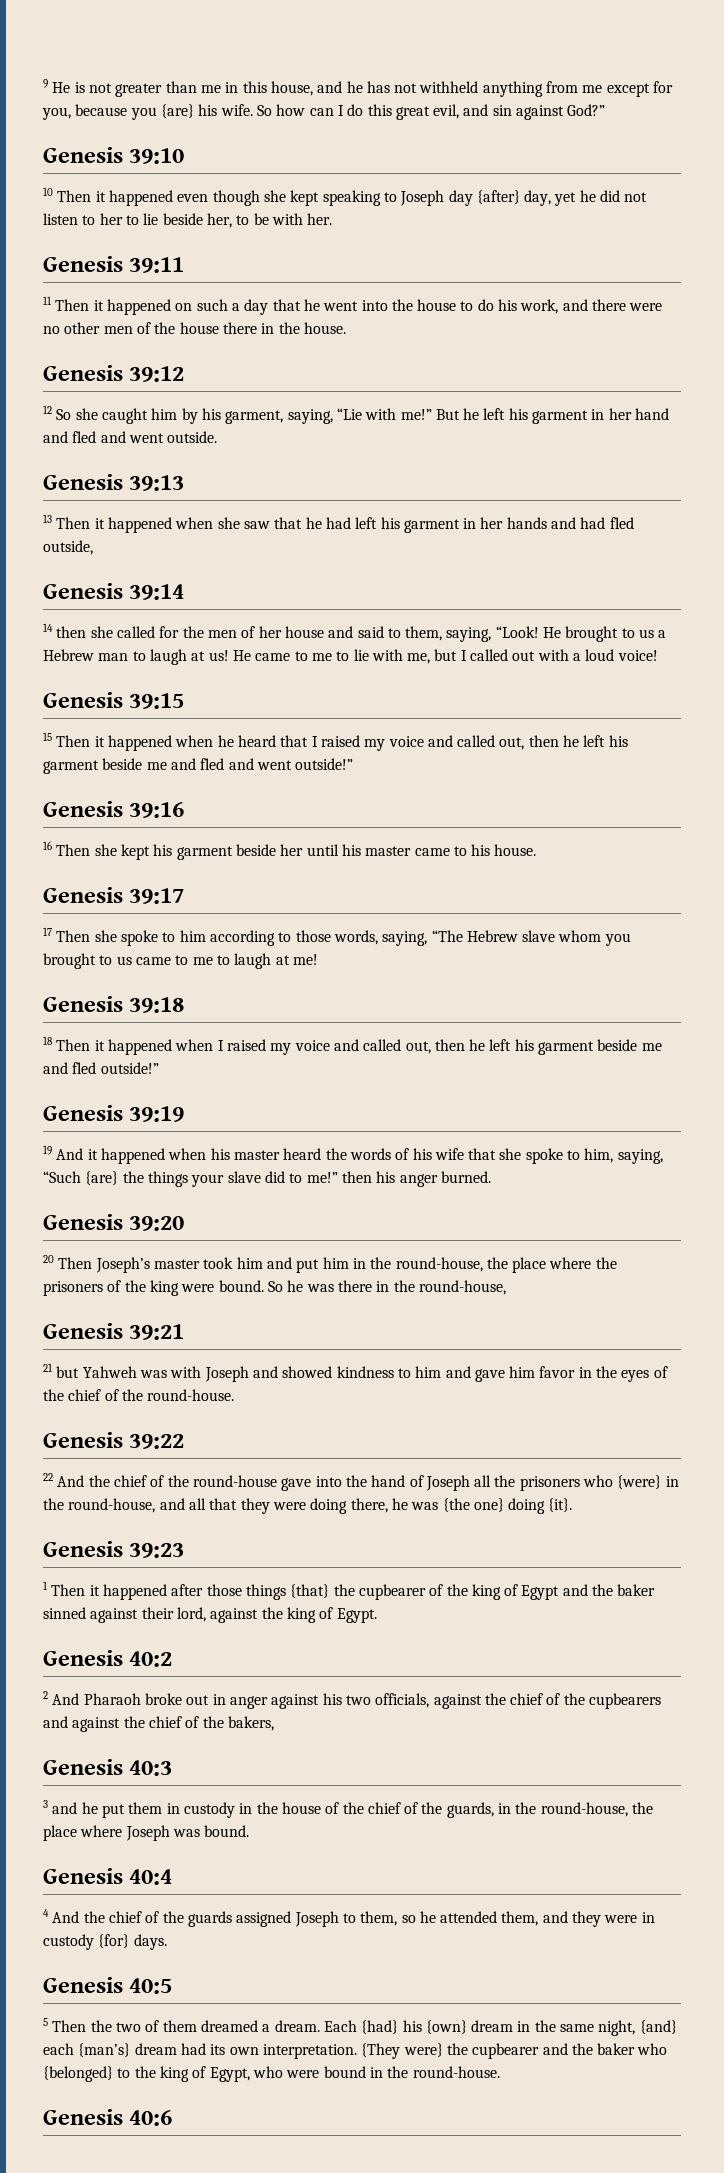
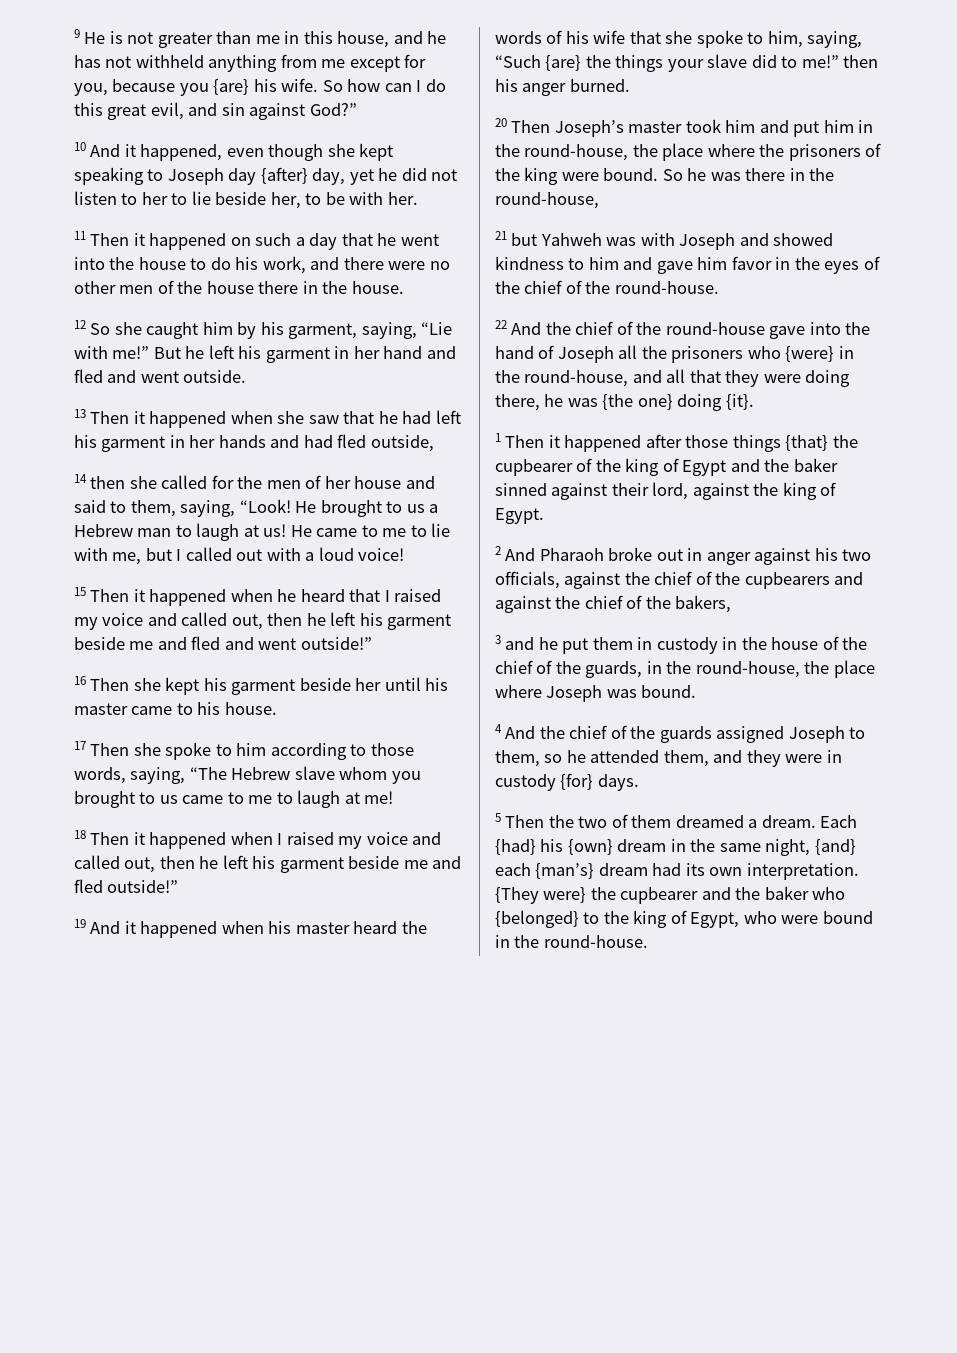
[43,147,185,164] // Genesis 39:10 -> (357, 109) none
[57,190,173,206] Then it happened -> [90,144,223,161] And it happened,
[43,256,185,273] // Genesis 39:11 -> (418, 198) none
[43,365,185,382] // Genesis 39:12 -> (404, 287) none
[43,474,185,491] // Genesis 39:13 -> (247, 376) none
[43,583,185,600] // Genesis 39:14 -> (434, 443) none
[43,692,185,709] // Genesis 39:15 -> (405, 554) none
[43,801,185,818] // Genesis 39:16 -> (372, 643) none
[43,887,185,904] // Genesis 39:17 -> (277, 708) none
[43,996,185,1013] // Genesis 39:18 -> (394, 797) none
[43,1105,185,1122] // Genesis 39:19 -> (179, 886) none
[43,1214,185,1231] // Genesis 39:20 -> (630, 85) none
[43,1323,185,1340] // Genesis 39:21 -> (599, 200) none
[43,1432,185,1449] // Genesis 39:22 -> (719, 287) none
[43,1541,185,1558] // Genesis 39:23 -> (754, 402) none
[43,1650,173,1667] // Genesis 40:2 -> (544, 516) none
[43,1759,173,1776] // Genesis 40:3 -> (732, 604) none
[43,1868,173,1885] // Genesis 40:4 -> (697, 691) none
[43,1977,173,1994] // Genesis 40:5 -> (639, 782) none
[43,2109,173,2126] // Genesis 40:6 -> (648, 941) none

